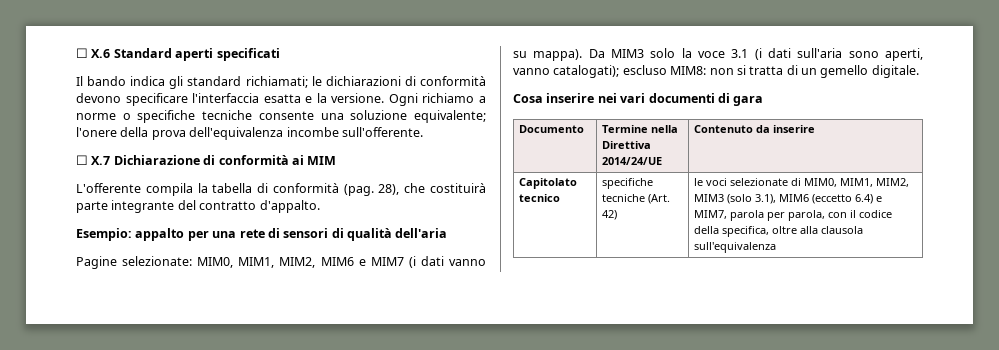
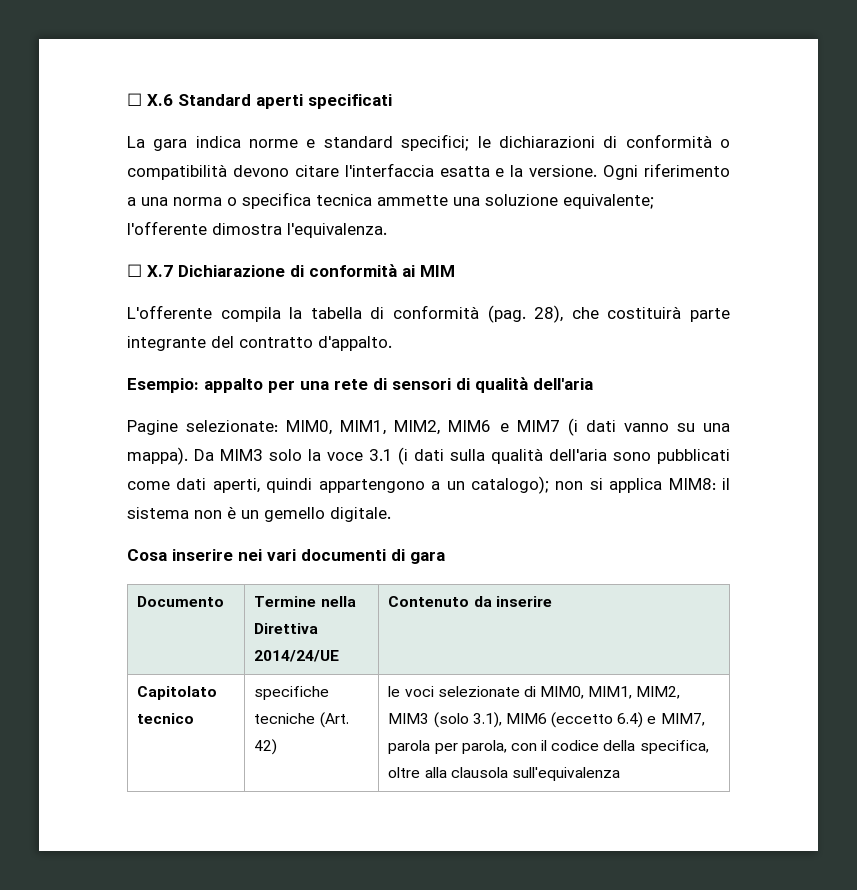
[76,76,486,89] [76,93,188,106] Il bando indica gli standard richiamati; le dichiarazioni di conformità devono specificare -> [127,134,731,151] [127,164,339,180] La gara indica norme e standard specifici; le dichiarazioni di conformità o compatibilità devono citare
[422,93,486,103] [76,110,486,123] [76,127,423,140] richiamo a norme o specifiche tecniche consente una soluzione equivalente; l'onere della prova dell'equivalenza incombe sull'offerente. -> [644,163,731,177] [127,192,654,209] [127,221,387,238] riferimento a una norma o specifica tecnica ammette una soluzione equivalente; l'offerente dimostra l'equivalenza.
(527, 54) none -> [703,423,730,432] una
[797,48,923,61] [513,65,798,78] sull'aria sono aperti, vanno catalogati); escluso MIM8: non si tratta di -> [450,448,730,464] [127,476,730,494] [127,506,236,519] sulla qualità dell'aria sono pubblicati come dati aperti, quindi appartengono a un catalogo); non si applica MIM8: il sistema non è

